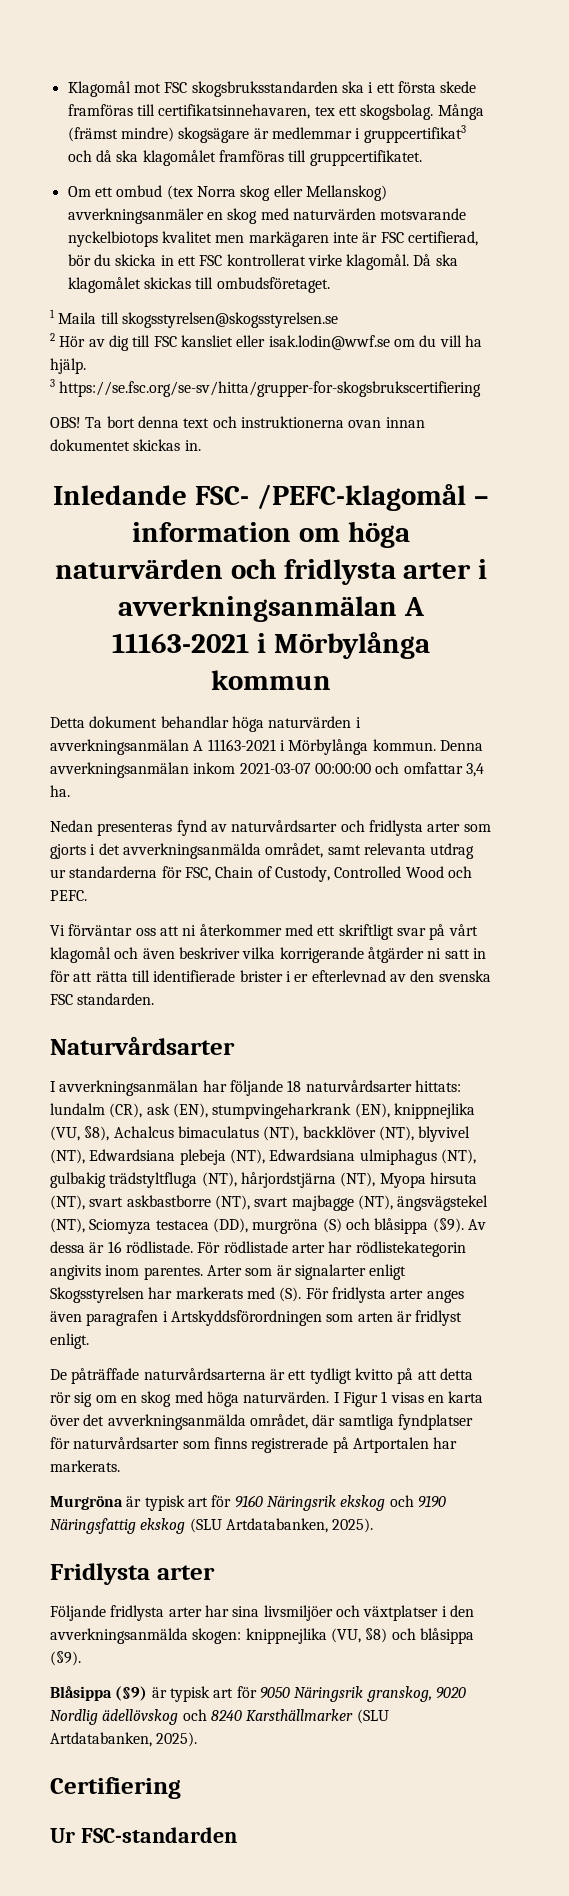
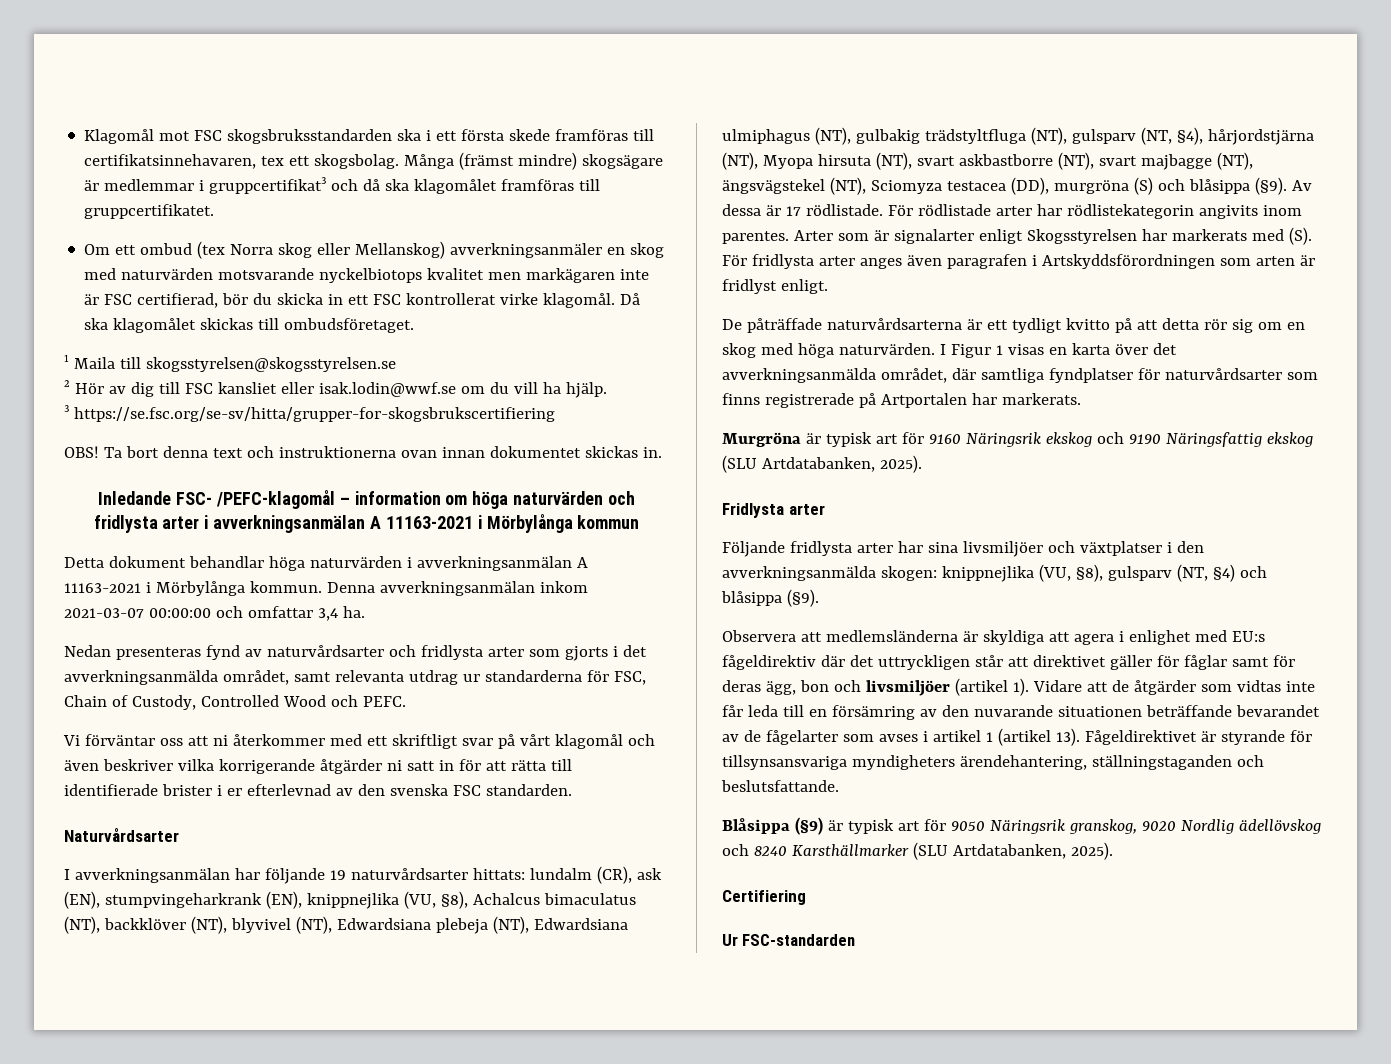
[287,1080,302,1092] 18 -> [329,870,346,880] 19
(237, 1179) none -> [1071,127,1203,145] gulsparv (NT, §4),
[107,1241,122,1253] 16 -> [785,206,801,216] 17
[365,1628,474,1644] [50,1651,81,1666] §8) och blåsippa (§9). -> [1075,564,1267,582] [721,589,819,607] [722,630,1265,645] [722,655,1295,670] [722,678,1315,696] [722,705,1320,720] [722,728,1312,746] [722,755,1264,770] [721,780,839,792] §8), gulsparv (NT, §4) och blåsippa (§9). // Observera att medlemsländerna är skyldiga att agera i enlighet med EU:s fågeldirektiv där det uttryckligen står att direktivet gäller för fåglar samt för deras ägg, bon och livsmiljöer (artikel 1). Vidare att de åtgärder som vidtas inte får leda till en försämring av den nuvarande situationen beträffande bevarandet av de fågelarter som avses i artikel 1 (artikel 13). Fågeldirektivet är styrande för tillsynsansvariga myndigheters ärendehantering, ställningstaganden och beslutsfattande.

